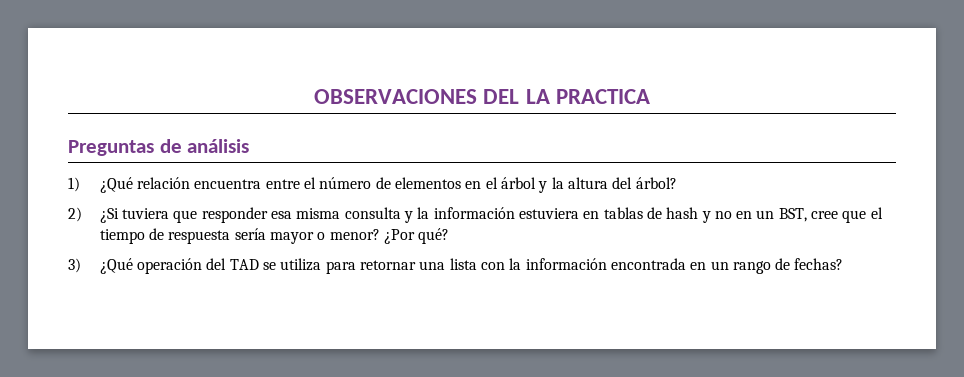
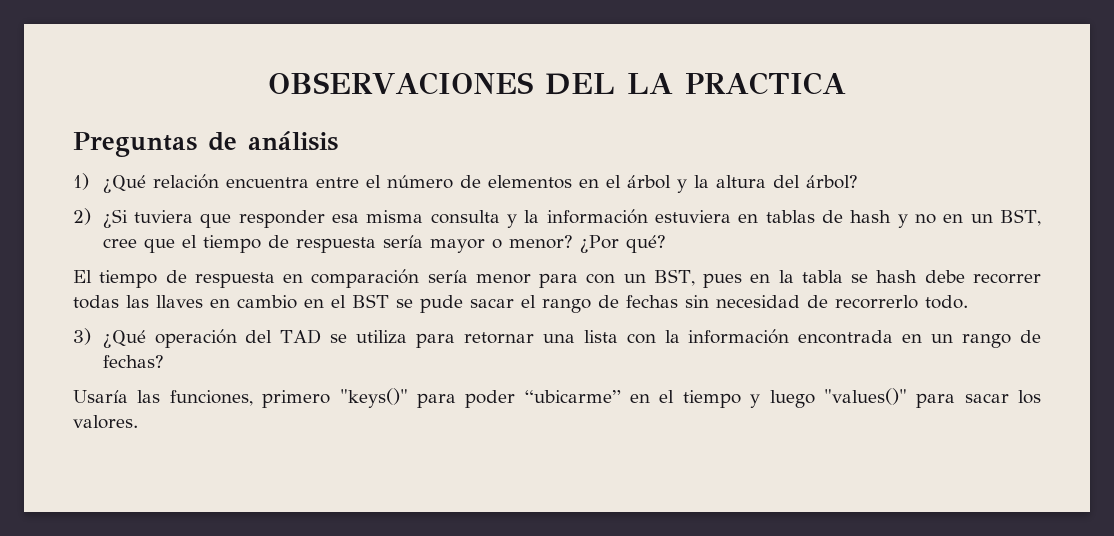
(450, 236) none -> [73,269,1042,288] [73,294,968,313] // El tiempo de respuesta en comparación sería menor para con un BST, pues en la tabla se hash debe recorrer todas las llaves en cambio en el BST se pude sacar el rango de fechas sin necesidad de recorrerlo todo.
(844, 264) none -> [73,388,1041,408] [73,415,138,429] // Usaría las funciones, primero "keys()" para poder “ubicarme” en el tiempo y luego "values()" para sacar los valores.

